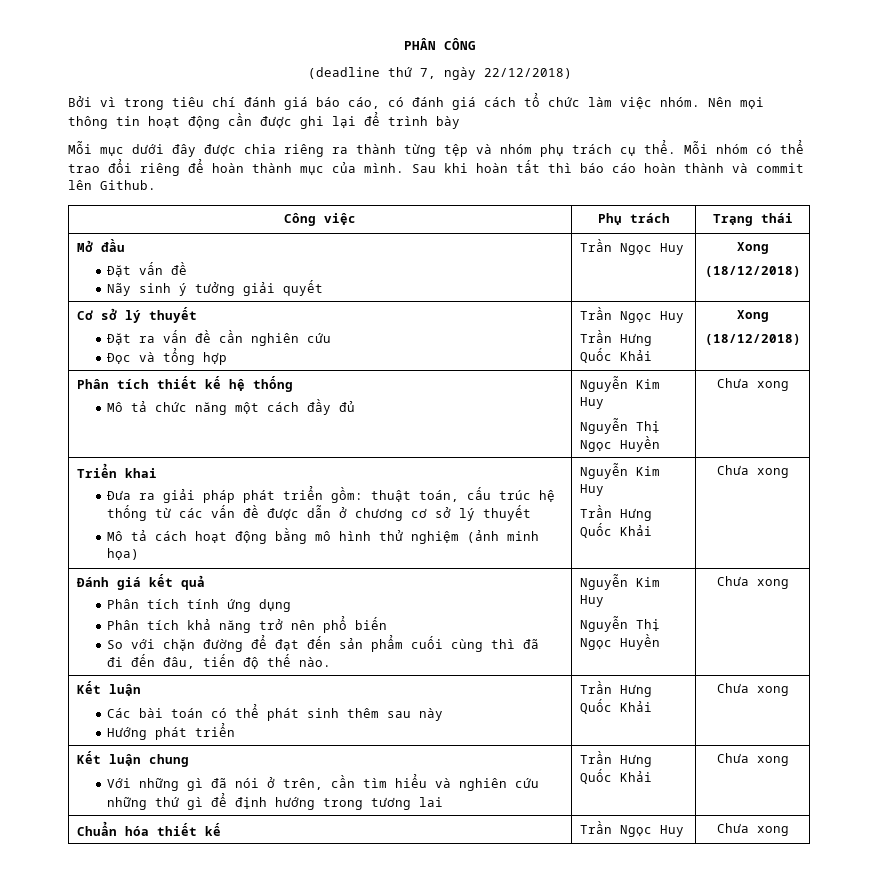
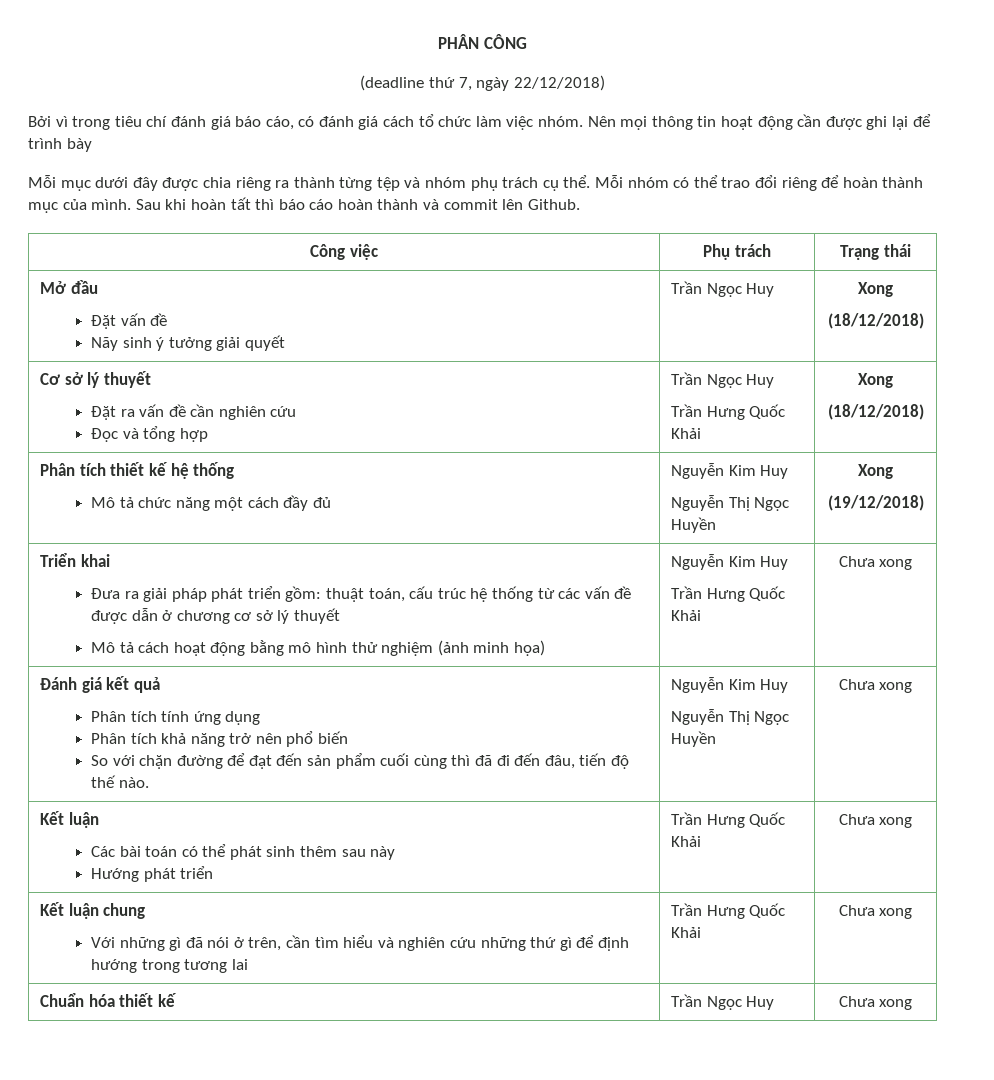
[716,378,789,391] Chưa xong -> [858,464,893,479] [827,495,924,511] Xong // (19/12/2018)

